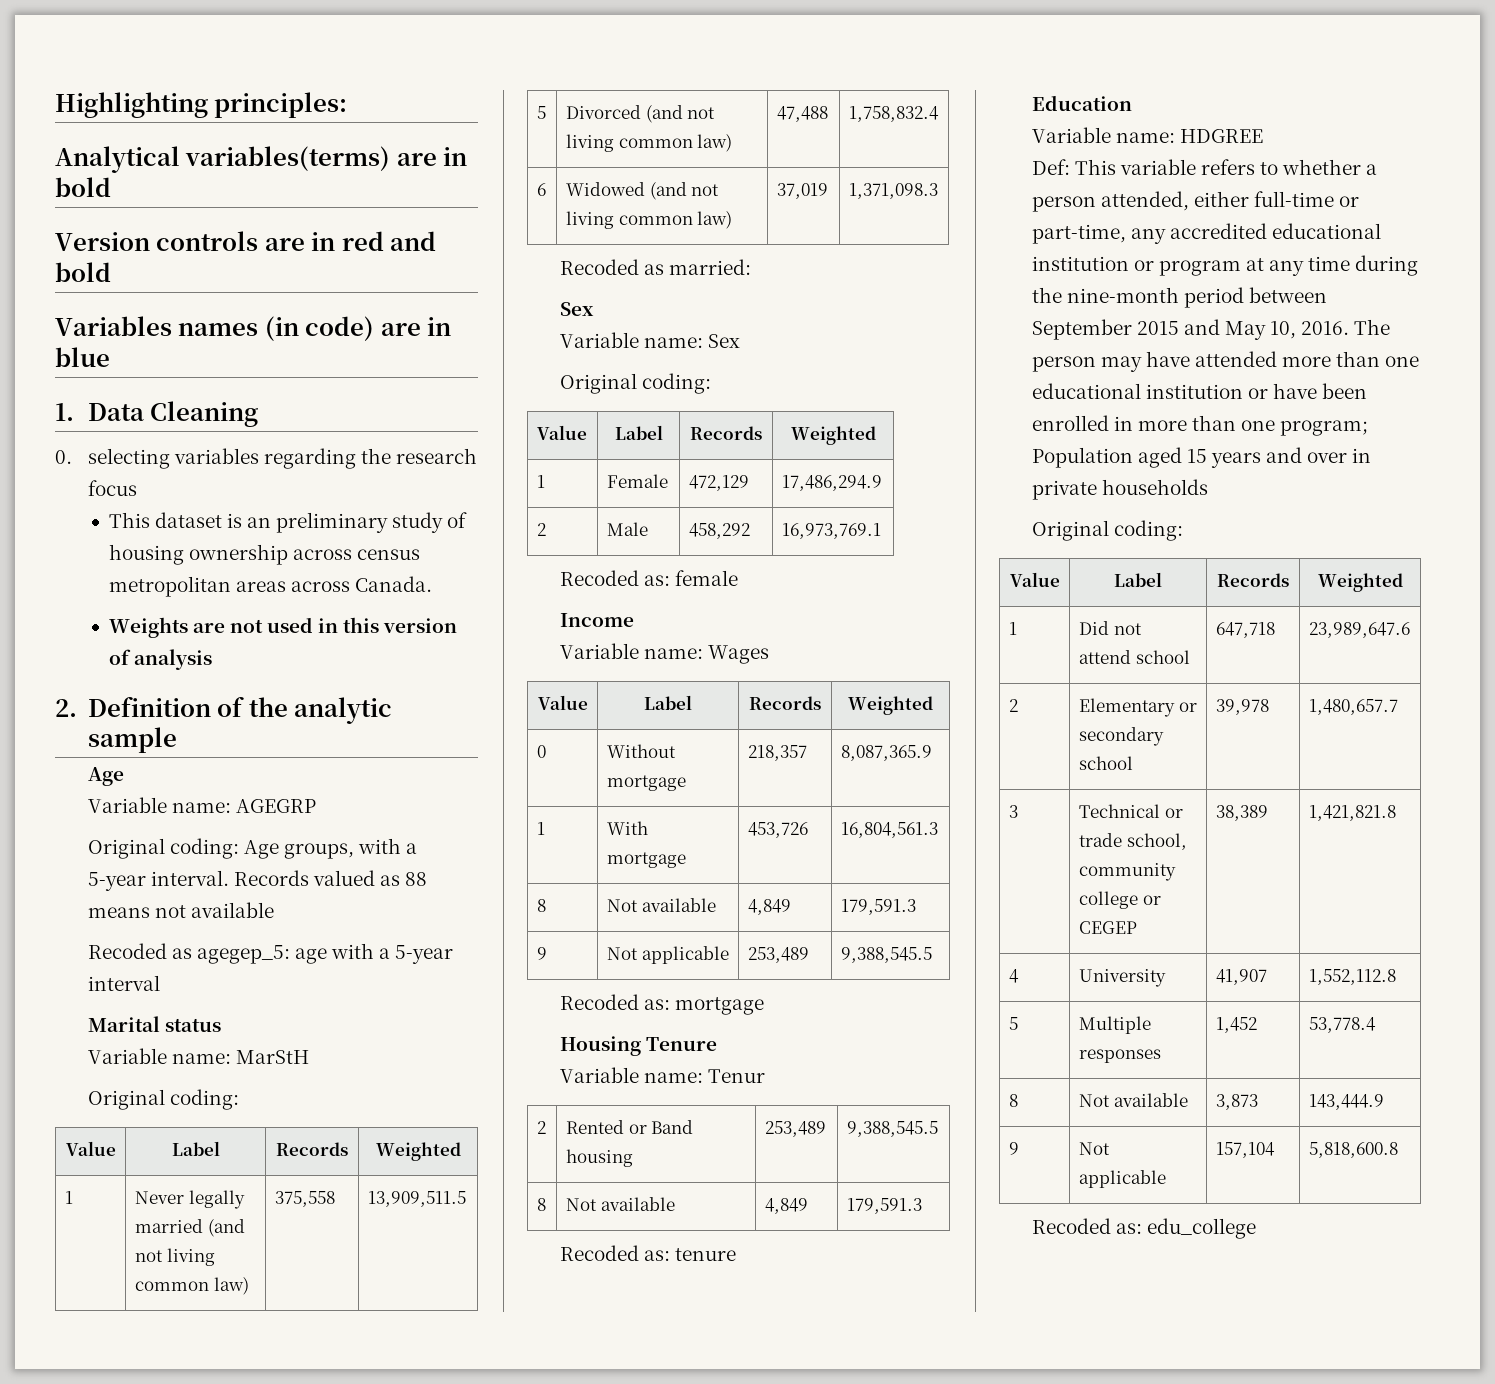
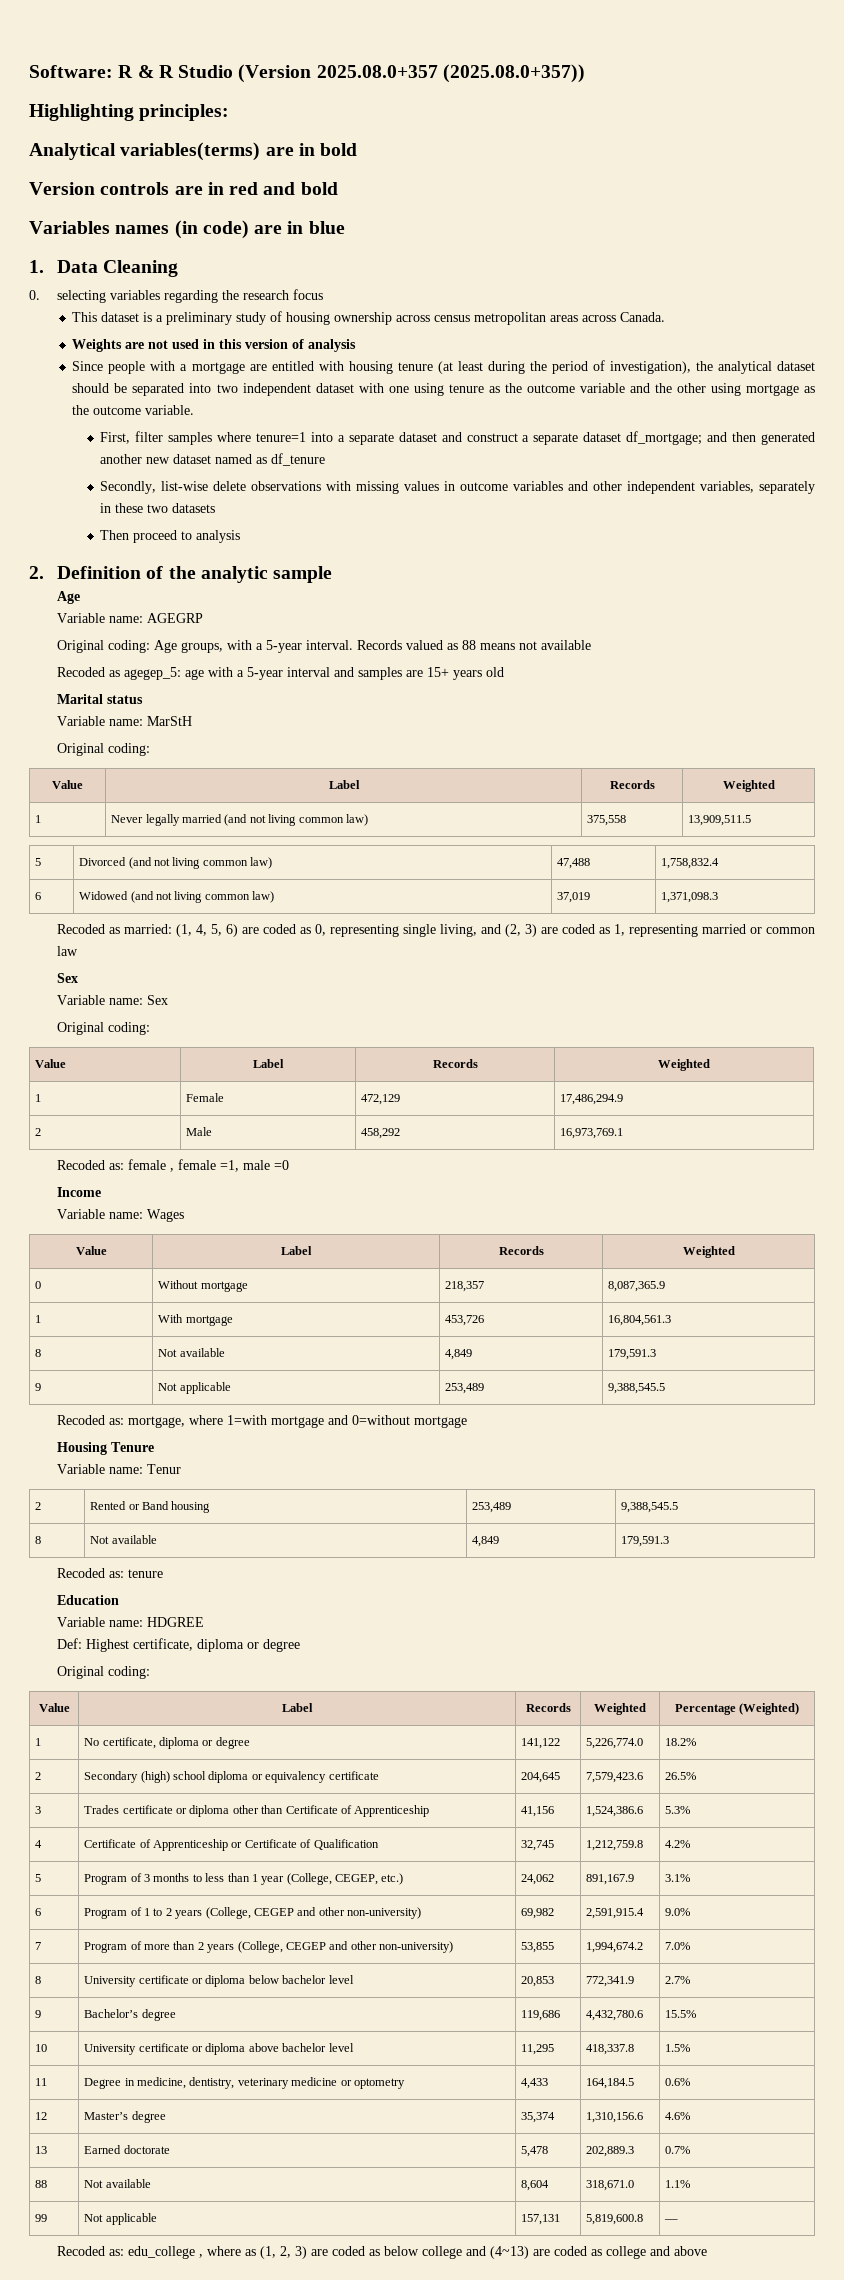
(55, 105) none -> [29,64,585,83] Software: R & R Studio (Version 2025.08.0+357 (2025.08.0+357)) //
[246,517,271,528] an -> [156,315,164,322] a
(212, 659) none -> [72,360,816,374] [72,383,815,396] [72,405,195,415] [100,431,816,445] [100,453,326,466] [100,481,816,494] [100,503,216,513] [100,530,241,543] // Since people with a mortgage are entitled with housing tenure (at least during the period of investigation), the analytical dataset should be separated into two independent dataset with one using tenure as the outcome variable and the other using mortgage as the outcome variable. // First, filter samples where tenure=1 into a separate dataset and construct a separate dataset df_mortgage; and then generated another new dataset named as df_tenure // Secondly, list-wise delete observations with missing values in outcome variables and other independent variables, separately in these two datasets // Then proceed to analysis
(160, 983) none -> [333,667,504,680] and samples are 15+ years old
(751, 267) none -> [175,924,816,937] [56,946,78,956] (1, 4, 5, 6) are coded as 0, representing single living, and (2, 3) are coded as 1, representing married or common law
(738, 578) none -> [169,1159,289,1172] , female =1, male =0
(670, 1004) none -> [127,1415,410,1428] mortgage, where 1=with mortgage and 0=without
[1074,159,1378,175] [1031,191,1360,212] [1031,223,1382,244] [1031,255,1419,276] [1031,287,1328,308] [1031,319,1391,340] [1031,351,1420,372] [1031,383,1368,399] [1031,415,1369,436] [1031,447,1372,468] [1031,479,1208,500] [1031,520,1183,541] [1009,572,1060,587] [1114,572,1162,587] [1217,573,1289,587] [1317,573,1403,592] [1008,622,1017,635] [1078,621,1142,635] [1078,650,1190,664] [1215,622,1275,638] [1308,622,1410,638] [1008,699,1018,712] [1078,698,1197,717] [1078,727,1164,746] [1078,756,1133,770] [1215,699,1269,715] [1308,699,1398,715] [1008,805,1018,818] [1078,804,1183,818] [1078,833,1187,850] [1078,863,1176,881] [1078,891,1161,909] [1078,921,1137,934] [1215,805,1268,821] [1308,805,1396,821] [1008,969,1019,983] [1078,969,1166,987] [1215,969,1267,985] [1308,969,1396,985] [1008,1017,1018,1030] [1078,1016,1151,1034] [1078,1049,1161,1063] [1215,1017,1257,1033] [1308,1017,1376,1033] [1008,1094,1018,1107] [1078,1093,1188,1107] [1215,1094,1258,1110] [1308,1094,1384,1110] [1008,1142,1019,1155] [1078,1142,1110,1155] [1078,1170,1166,1188] [1215,1142,1275,1158] [1308,1142,1398,1158] This variable refers to whether a person attended, either full-time or part-time, any accredited educational institution or program at any time during the nine-month period between September 2015 and May 10, 2016. The person may have attended more than one educational institution or have been enrolled in more than one program; Population aged 15 years and over in private households // Original coding: // Value | Label | Records | Weighted // 1 | Did not attend school | 647,718 | 23,989,647.6 // 2 | Elementary or secondary school | 39,978 | 1,480,657.7 // 3 | Technical or trade school, community college or CEGEP | 38,389 | 1,421,821.8 // 4 | University | 41,907 | 1,552,112.8 // 5 | Multiple responses | 1,452 | 53,778.4 // 8 | Not available | 3,873 | 143,444.9 // 9 | Not applicable | 157,104 | 5,818,600.8 -> [85,1638,300,1652] [56,1666,150,1679] [38,1703,70,1712] [282,1703,313,1712] [525,1703,571,1712] [594,1703,646,1715] [674,1703,800,1715] [35,1738,42,1746] [84,1737,250,1749] [521,1738,561,1749] [586,1738,644,1749] [665,1738,697,1746] [35,1772,42,1780] [84,1771,379,1783] [521,1772,561,1783] [586,1772,644,1783] [665,1772,697,1780] [35,1806,42,1814] [84,1805,430,1817] [521,1806,555,1817] [586,1806,644,1817] [665,1806,691,1814] [35,1840,43,1848] [84,1839,379,1851] [521,1840,555,1851] [586,1840,644,1851] [665,1840,691,1848] [35,1874,42,1882] [84,1873,404,1885] [521,1874,555,1885] [586,1874,635,1885] [665,1874,691,1882] [35,1908,42,1916] [84,1907,422,1919] [521,1908,555,1919] [586,1908,645,1919] [665,1908,691,1916] [35,1942,42,1950] [84,1941,454,1953] [521,1942,555,1953] [586,1942,644,1953] [665,1942,691,1950] [35,1976,42,1984] [84,1975,354,1987] [521,1976,555,1987] [586,1976,635,1987] [665,1976,691,1984] [35,2010,42,2018] [84,2009,176,2021] [521,2010,561,2021] [586,2010,644,2021] [665,2010,697,2018] [35,2044,48,2052] [84,2043,354,2055] [521,2044,555,2055] [586,2044,635,2055] [665,2044,691,2052] [35,2078,48,2086] [84,2077,405,2089] [521,2078,549,2089] [586,2078,635,2089] [665,2078,691,2086] [35,2112,48,2120] [84,2111,166,2123] [521,2112,556,2123] [586,2112,644,2123] [665,2112,691,2120] [35,2146,48,2154] [84,2145,170,2154] [521,2146,549,2157] [586,2146,635,2157] [665,2146,691,2154] [35,2180,48,2188] [84,2179,151,2188] [521,2180,550,2191] [586,2180,635,2191] [665,2180,691,2188] [35,2214,48,2222] [84,2213,157,2225] [521,2214,561,2225] [586,2214,644,2225] [664,2219,679,2222] Highest certificate, diploma or degree // Original coding: // Value | Label | Records | Weighted | Percentage (Weighted) // 1 | No certificate, diploma or degree | 141,122 | 5,226,774.0 | 18.2% // 2 | Secondary (high) school diploma or equivalency certificate | 204,645 | 7,579,423.6 | 26.5% // 3 | Trades certificate or diploma other than Certificate of Apprenticeship | 41,156 | 1,524,386.6 | 5.3% // 4 | Certificate of Apprenticeship or Certificate of Qualification | 32,745 | 1,212,759.8 | 4.2% // 5 | Program of 3 months to less than 1 year (College, CEGEP, etc.) | 24,062 | 891,167.9 | 3.1% // 6 | Program of 1 to 2 years (College, CEGEP and other non-university) | 69,982 | 2,591,915.4 | 9.0% // 7 | Program of more than 2 years (College, CEGEP and other non-university) | 53,855 | 1,994,674.2 | 7.0% // 8 | University certificate or diploma below bachelor level | 20,853 | 772,341.9 | 2.7% // 9 | Bachelor’s degree | 119,686 | 4,432,780.6 | 15.5% // 10 | University certificate or diploma above bachelor level | 11,295 | 418,337.8 | 1.5% // 11 | Degree in medicine, dentistry, veterinary medicine or optometry | 4,433 | 164,184.5 | 0.6% // 12 | Master’s degree | 35,374 | 1,310,156.6 | 4.6% // 13 | Earned doctorate | 5,478 | 202,889.3 | 0.7% // 88 | Not available | 8,604 | 318,671.0 | 1.1% // 99 | Not applicable | 157,131 | 5,819,600.8 | —
(1256, 1228) none -> [198,2246,707,2259] , where as (1, 2, 3) are coded as below college and (4~13) are coded as college and above

